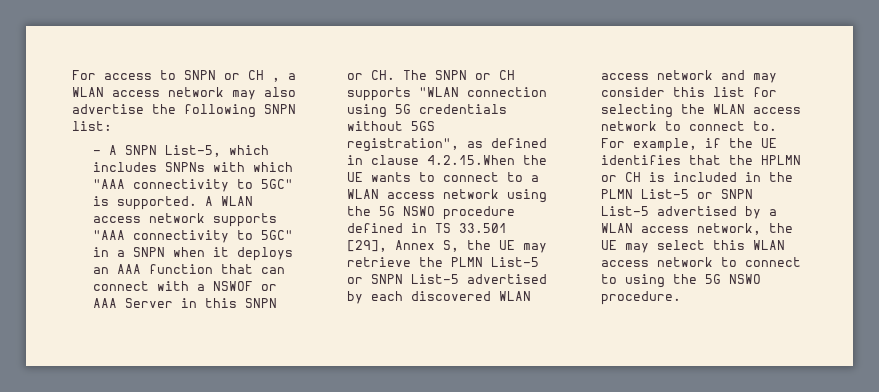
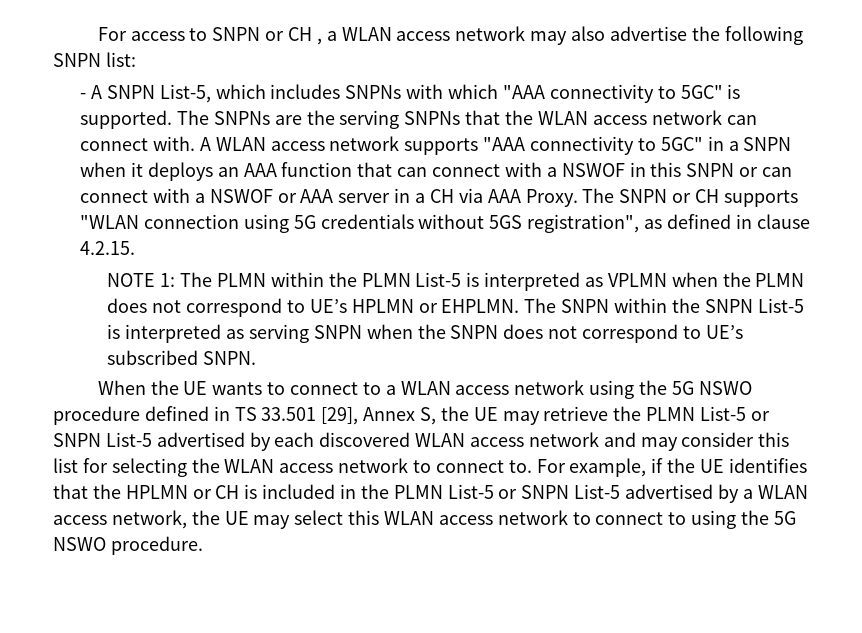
(197, 203) none -> [177,110,757,129] [80,136,196,151] The SNPNs are the serving SNPNs that the WLAN access network can connect with.
[260,284,277,291] [92,298,173,308] or AAA Server -> (625, 170) none
[370,70,395,80] CH. -> [761,167,792,177] [80,188,578,207] can connect with a NSWOF or AAA server in a CH via AAA Proxy.
[426,155,515,165] 4.2.15.When -> [80,241,136,255] [107,272,805,291] [107,298,804,317] [107,324,743,343] [107,350,257,365] [97,380,146,395] 4.2.15. // NOTE 1: The PLMN within the PLMN List-5 is interpreted as VPLMN when the PLMN does not correspond to UE’s HPLMN or EHPLMN. The SNPN within the SNPN List-5 is interpreted as serving SNPN when the SNPN does not correspond to UE’s subscribed SNPN. // When

